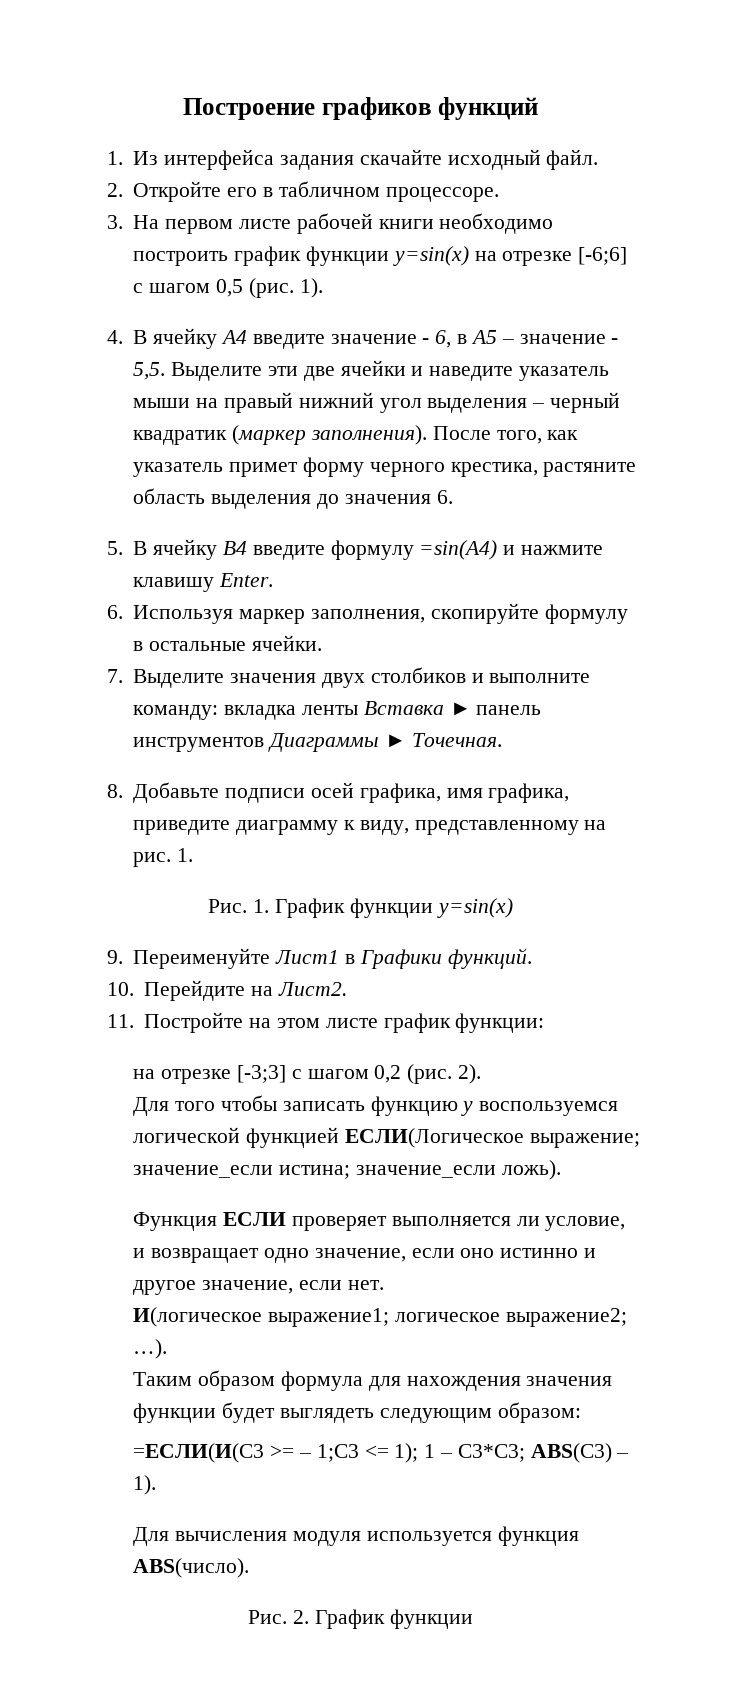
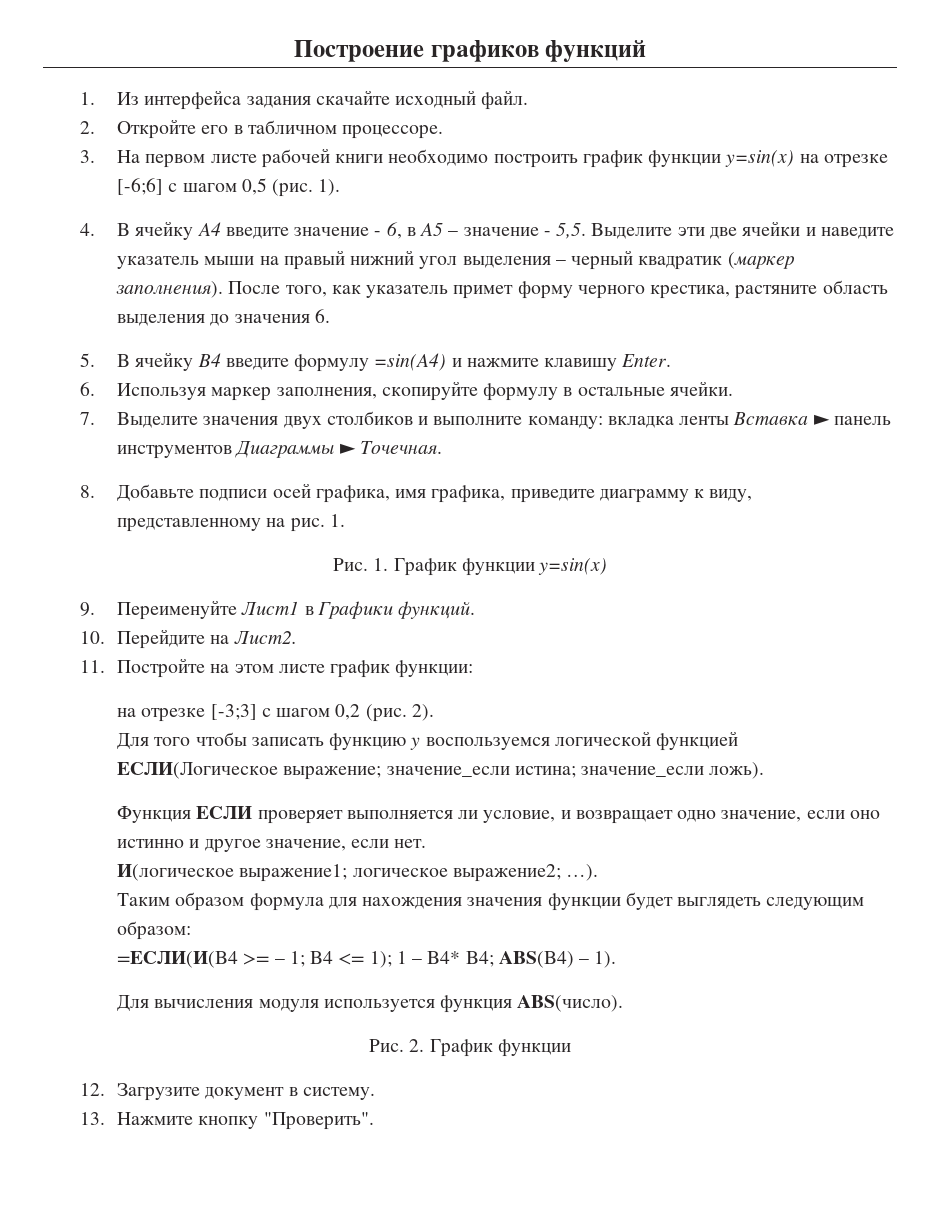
[133,1443,265,1463] =ЕСЛИ(И(С3 -> [117,951,239,968] =ЕСЛИ(И(B4
[316,1444,359,1462] 1;С3 -> [289,951,334,967] 1; B4
[457,1443,612,1463] С3*С3; ABS(С3) -> [427,951,574,968] B4* B4; ABS(B4)
(473, 1619) none -> [80,1083,375,1101] [80,1112,374,1130] // 12. Загрузите документ в систему. // 13. Нажмите кнопку "Проверить".

